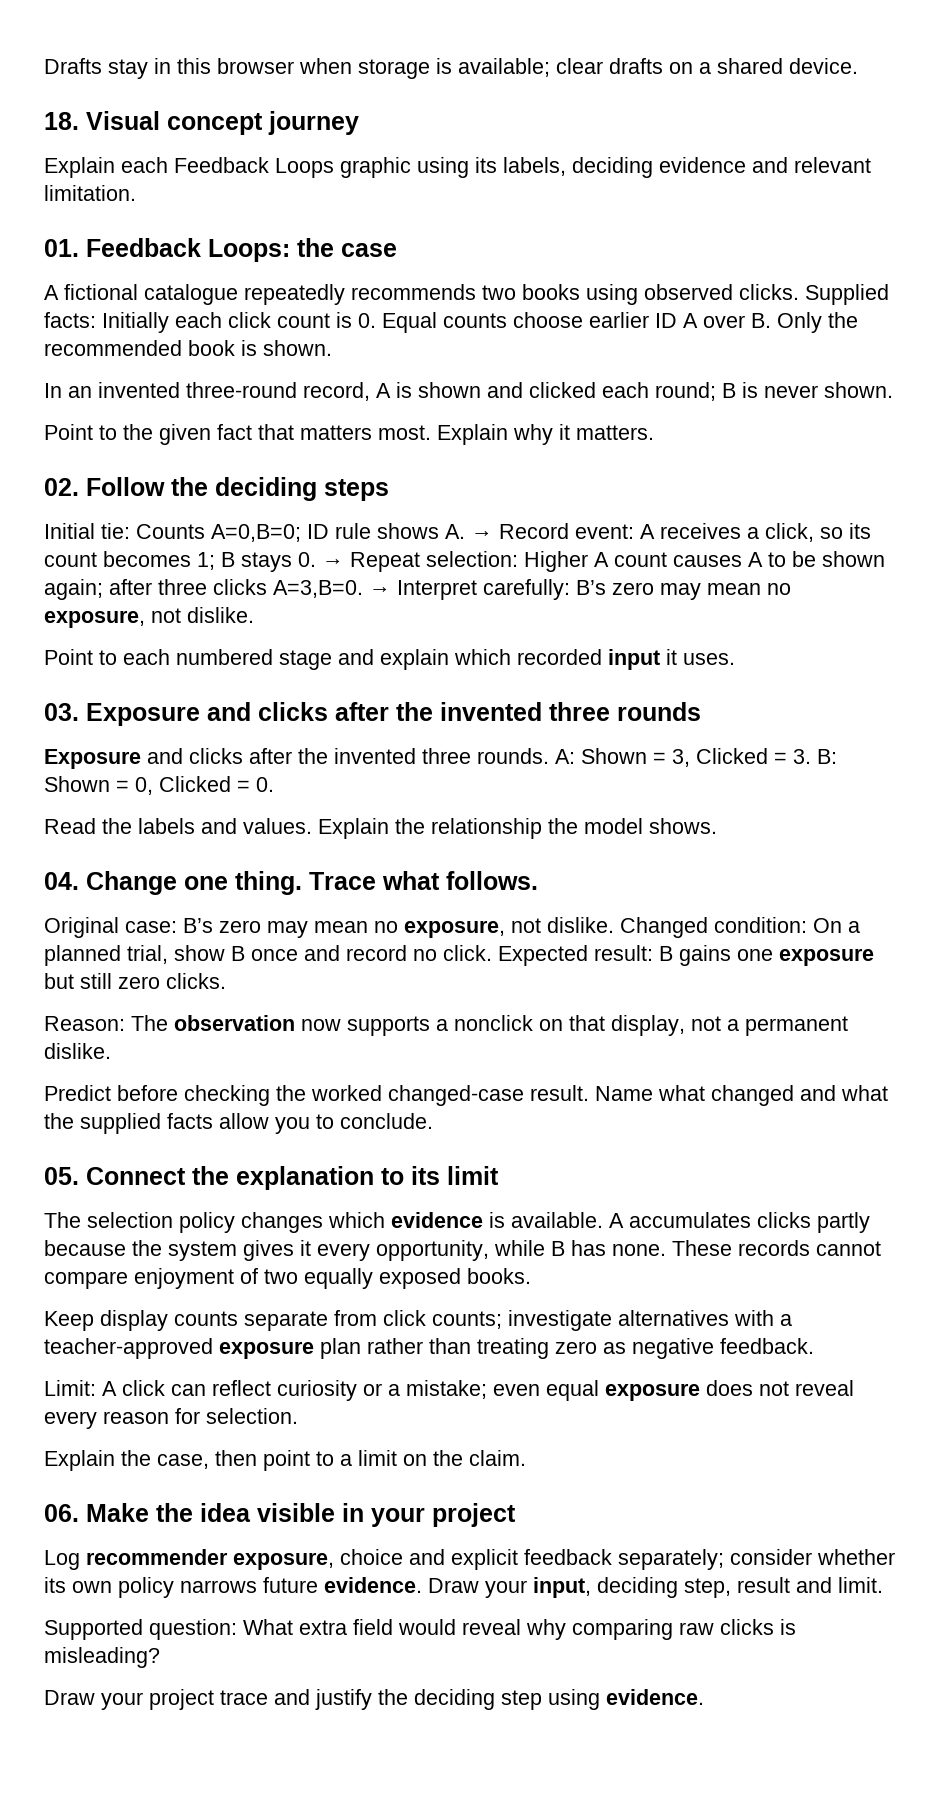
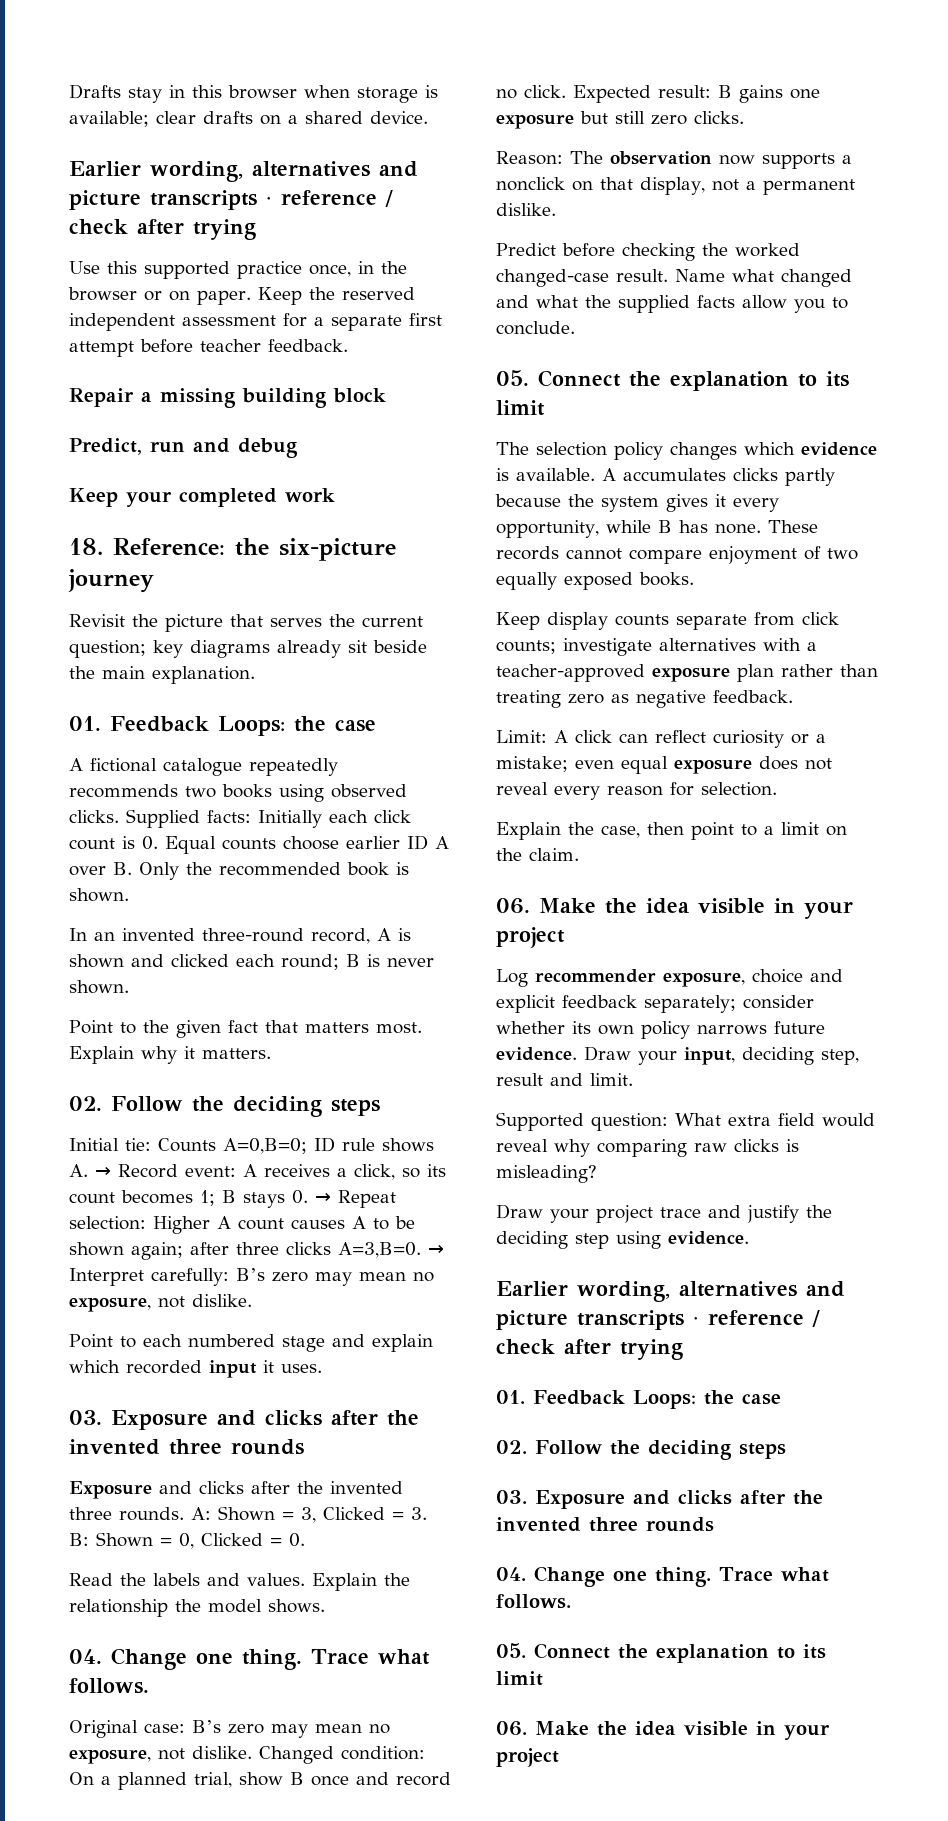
[44,111,359,135] [44,157,871,178] [44,185,136,201] 18. Visual concept journey // Explain each Feedback Loops graphic using its labels, deciding evidence and relevant limitation. -> [69,161,418,182] [69,190,393,210] [69,219,256,240] [69,261,407,279] [68,287,415,305] [69,313,442,331] [69,339,348,357] [69,388,386,408] [69,438,298,458] [69,488,335,507] [69,538,396,561] [68,569,154,593] [69,614,423,632] [69,640,427,658] [69,666,255,684] Earlier wording, alternatives and picture transcripts · reference / check after trying // Use this supported practice once, in the browser or on paper. Keep the reserved independent assessment for a separate first attempt before teacher feedback. // Repair a missing building block // Predict, run and debug // Keep your completed work // 18. Reference: the six-picture journey // Revisit the picture that serves the current question; key diagrams already sit beside the main explanation.
(704, 1697) none -> [496,1281,845,1302] [496,1310,820,1330] [496,1339,683,1360] [496,1390,781,1409] [496,1440,786,1460] [496,1490,823,1509] [496,1517,714,1532] [496,1566,829,1587] [496,1594,571,1609] [496,1643,826,1663] [496,1671,543,1686] [496,1721,830,1740] [496,1748,559,1767] // Earlier wording, alternatives and picture transcripts · reference / check after trying // 01. Feedback Loops: the case // 02. Follow the deciding steps // 03. Exposure and clicks after the invented three rounds // 04. Change one thing. Trace what follows. // 05. Connect the explanation to its limit // 06. Make the idea visible in your project

